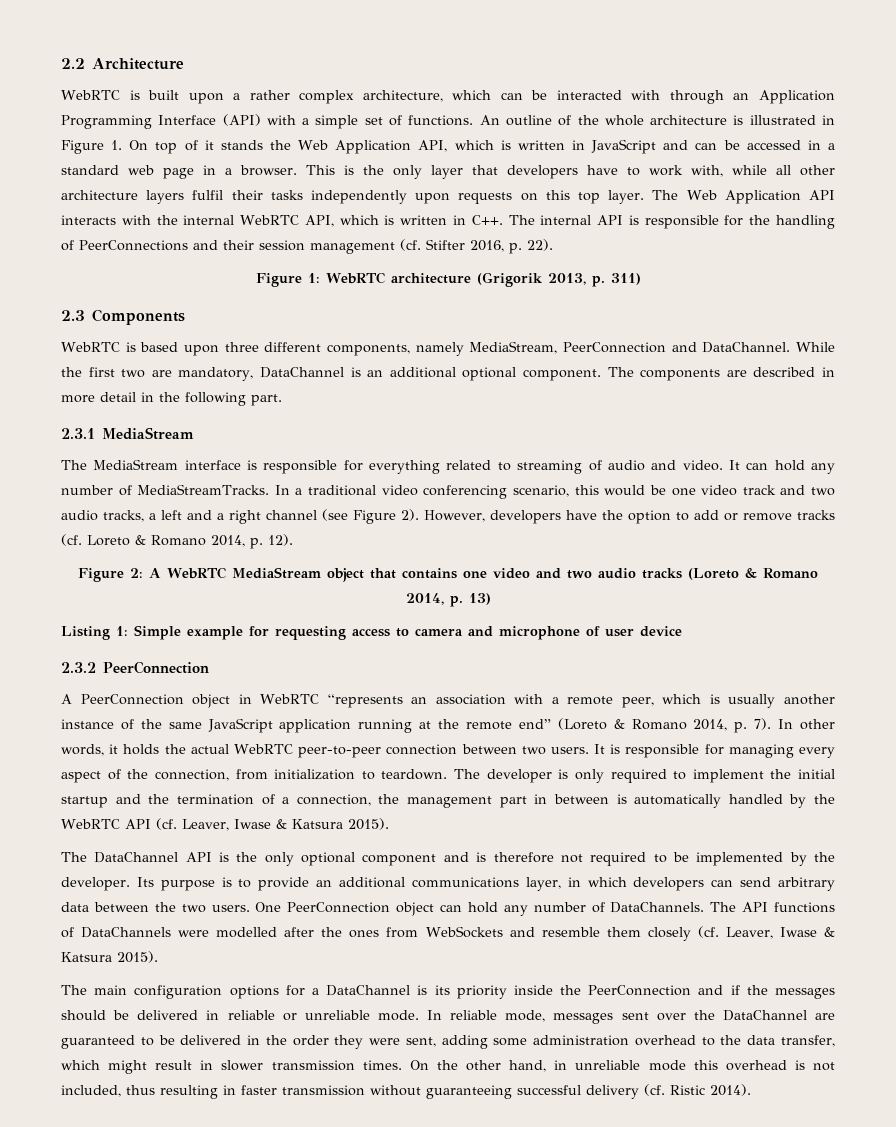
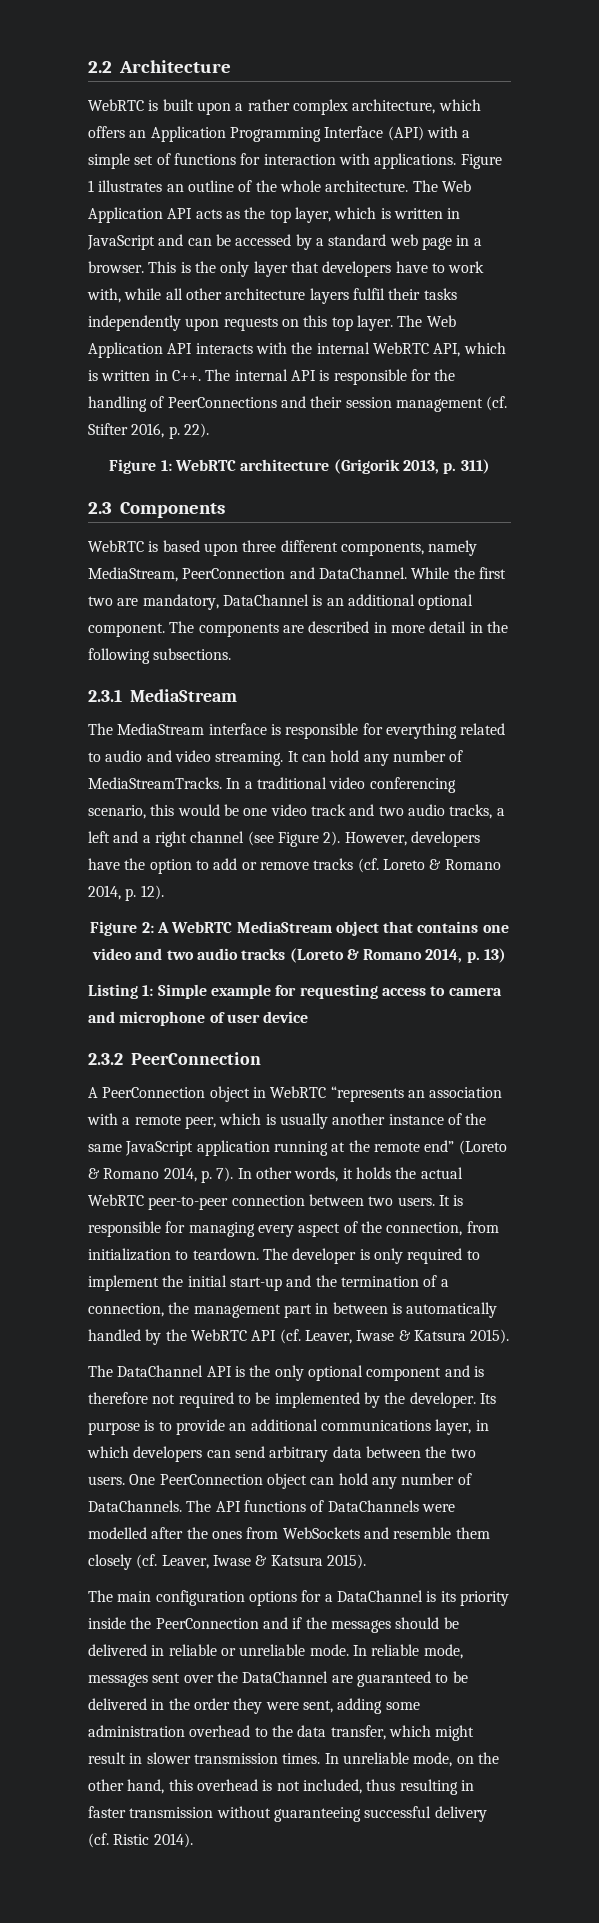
[500,90,724,104] can be interacted with through -> [88,126,125,138] offers
[408,115,835,126] [61,140,448,154] functions. An outline of the whole architecture is illustrated in Figure 1. On top of it stands the Web Application API, -> [173,153,502,169] [88,180,471,192] [88,207,331,223] functions for interaction with applications. Figure 1 illustrates an outline of the whole architecture. The Web Application API acts as the top layer,
[807,140,821,150] in -> [295,234,312,250] by
[251,394,282,406] part. -> [153,648,232,660] subsections.
[517,460,723,474] streaming of audio and video. -> [105,750,284,766] audio and video streaming.
[61,796,108,808] startup -> [229,1277,282,1291] start-up
[409,1060,686,1072] On the other hand, in unreliable mode -> [324,1752,499,1767] [88,1779,165,1794] In unreliable mode, on the other hand,

